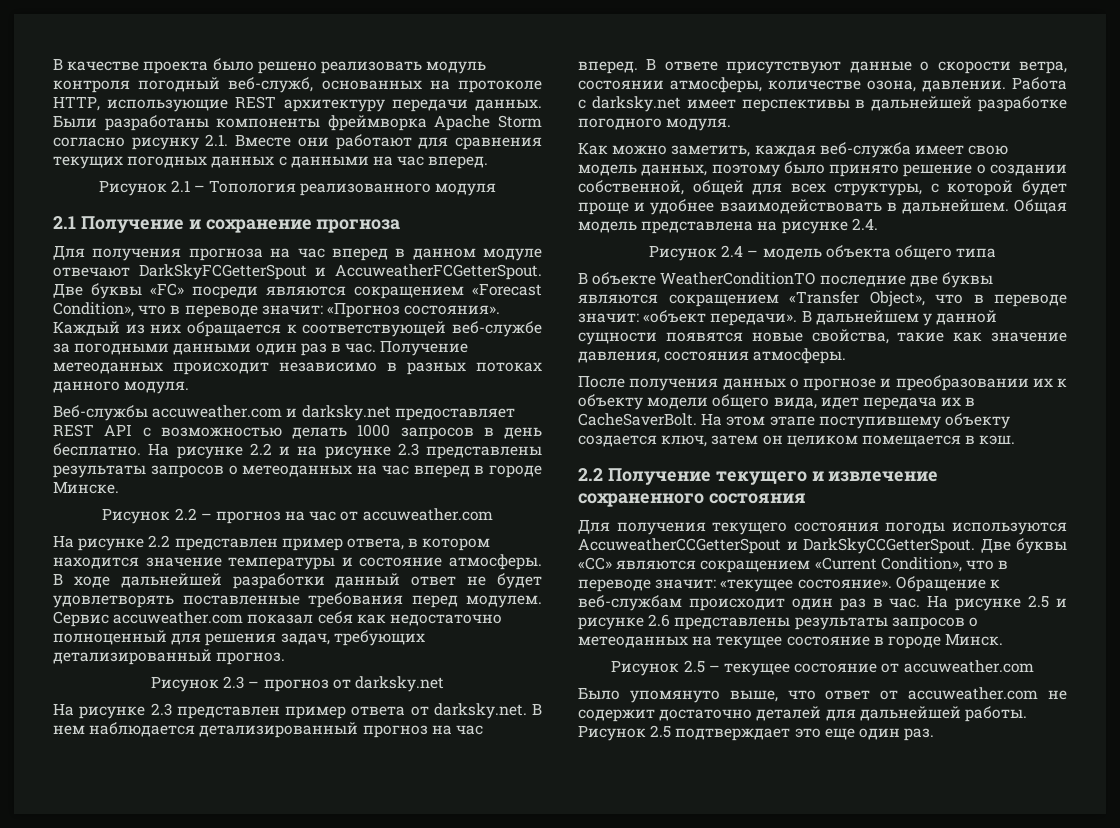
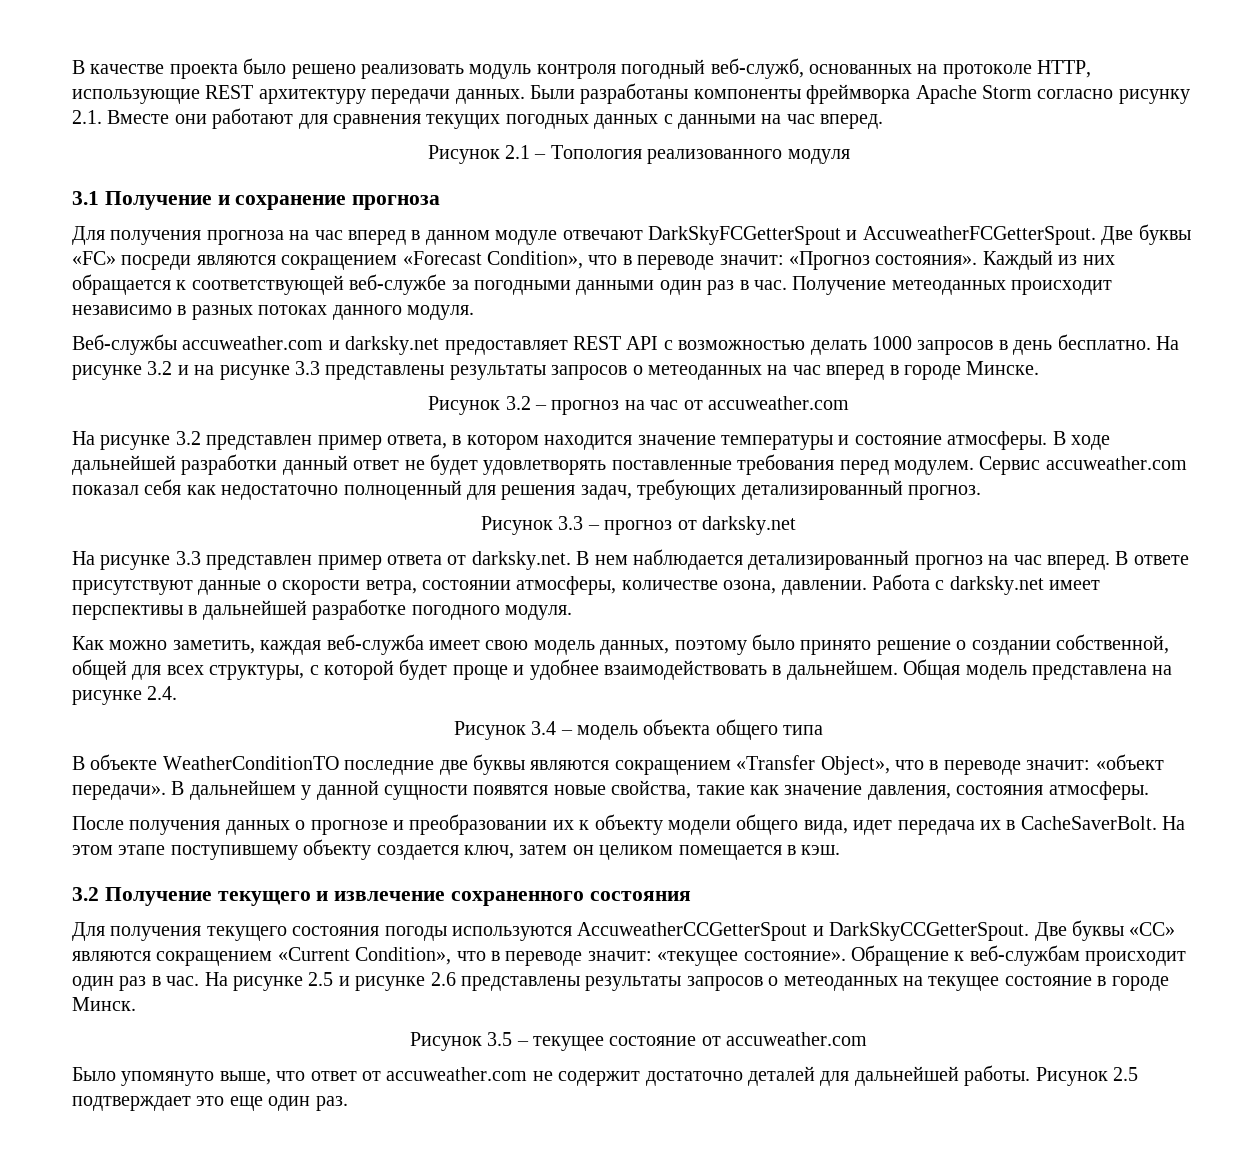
[53,216,76,229] 2.1 -> [72,191,99,205] 3.1
[249,443,272,455] 2.2 -> [147,361,173,375] 3.2
[397,443,419,456] 2.3 -> [295,361,320,375] 3.3
[174,508,197,520] 2.2 -> [505,396,531,410] 3.2
[148,535,171,547] 2.2 -> [175,431,201,445] 3.2
[223,676,245,689] 2.3 -> [558,516,584,530] 3.3
[150,703,172,716] 2.3 -> [175,551,201,565] 3.3
[721,245,744,257] 2.4 -> [531,721,557,735] 3.4
[578,468,603,481] 2.2 -> [72,887,99,901] 3.2
[683,660,705,673] 2.5 -> [487,1032,513,1046] 3.5

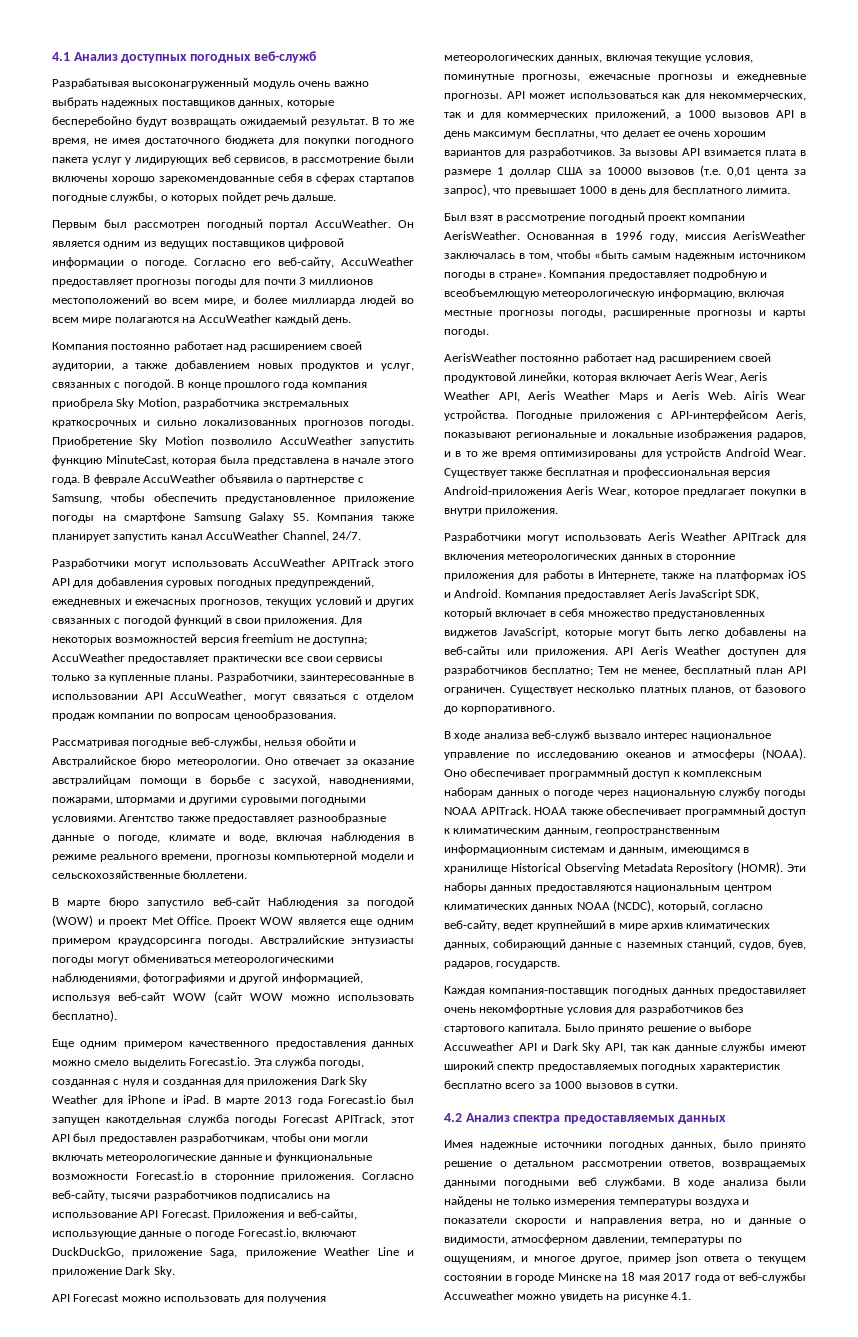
[72,58,1092,79] [72,83,1190,104] [72,108,884,129] [427,145,850,164] [72,191,441,210] [72,224,1191,245] [72,250,1115,270] [72,274,1113,295] [72,305,474,320] [72,334,1179,355] [72,361,1040,380] [428,396,849,415] [72,431,1110,450] [72,454,1187,475] [72,479,981,500] [481,516,796,535] [72,549,1189,570] [72,574,1101,595] [72,599,572,620] [72,634,1169,655] [72,659,1173,680] [72,686,178,705] [453,719,824,740] [72,754,1164,775] [72,780,1149,800] [72,814,1186,835] [72,839,841,860] [72,887,691,906] [72,920,1176,941] [72,945,1187,966] [72,972,1169,991] [72,997,136,1011] [409,1032,868,1051] [72,1065,1138,1086] [72,1096,348,1111] В качестве проекта было решено реализовать модуль контроля погодный веб-служб, основанных на протоколе HTTP, использующие REST архитектуру передачи данных. Были разработаны компоненты фреймворка Apache Storm согласно рисунку 2.1. Вместе они работают для сравнения текущих погодных данных с данными на час вперед. // Рисунок 2.1 – Топология реализованного модуля // 3.1 Получение и сохранение прогноза // Для получения прогноза на час вперед в данном модуле отвечают DarkSkyFCGetterSpout и AccuweatherFCGetterSpout. Две буквы «FC» посреди являются сокращением «Forecast Condition», что в переводе значит: «Прогноз состояния». Каждый из них обращается к соответствующей веб-службе за погодными данными один раз в час. Получение метеоданных происходит независимо в разных потоках данного модуля. // Веб-службы accuweather.com и darksky.net предоставляет REST API с возможностью делать 1000 запросов в день бесплатно. На рисунке 3.2 и на рисунке 3.3 представлены результаты запросов о метеоданных на час вперед в городе Минске. // Рисунок 3.2 – прогноз на час от accuweather.com // На рисунке 3.2 представлен пример ответа, в котором находится значение температуры и состояние атмосферы. В ходе дальнейшей разработки данный ответ не будет удовлетворять поставленные требования перед модулем. Сервис accuweather.com показал себя как недостаточно полноценный для решения задач, требующих детализированный прогноз. // Рисунок 3.3 – прогноз от darksky.net // На рисунке 3.3 представлен пример ответа от darksky.net. В нем наблюдается детализированный прогноз на час вперед. В ответе присутствуют данные о скорости ветра, состоянии атмосферы, количестве озона, давлении. Работа с darksky.net имеет перспективы в дальнейшей разработке погодного модуля. // Как можно заметить, каждая веб-служба имеет свою модель данных, поэтому было принято решение о создании собственной, общей для всех структуры, с которой будет проще и удобнее взаимодействовать в дальнейшем. Общая модель представлена на рисунке 2.4. // Рисунок 3.4 – модель объекта общего типа // В объекте WeatherConditionTO последние две буквы являются сокращением «Transfer Object», что в переводе значит: «объект передачи». В дальнейшем у данной сущности появятся новые свойства, такие как значение давления, состояния атмосферы. // После получения данных о прогнозе и преобразовании их к объекту модели общего вида, идет передача их в CacheSaverBolt. На этом этапе поступившему объекту создается ключ, затем он целиком помещается в кэш. // 3.2 Получение текущего и извлечение сохраненного состояния // Для получения текущего состояния погоды используются AccuweatherCCGetterSpout и DarkSkyCCGetterSpout. Две буквы «СС» являются сокращением «Current Condition», что в переводе значит: «текущее состояние». Обращение к веб-службам происходит один раз в час. На рисунке 2.5 и рисунке 2.6 представлены результаты запросов о метеоданных на текущее состояние в городе Минск. // Рисунок 3.5 – текущее состояние от accuweather.com // Было упомянуто выше, что ответ от accuweather.com не содержит достаточно деталей для дальнейшей работы. Рисунок 2.5 подтверждает это еще один раз. -> [52,51,317,63] [52,78,369,89] [52,97,334,108] [52,116,414,127] [52,135,414,146] [52,154,414,165] [52,173,414,184] [52,192,337,203] [52,219,414,230] [52,238,344,249] [52,257,414,268] [52,277,374,287] [52,295,414,306] [52,314,352,325] [52,341,362,352] [52,360,414,371] [52,379,367,390] [52,398,349,409] [52,420,414,428] [52,436,414,447] [52,455,415,466] [52,474,364,485] [52,493,414,504] [52,512,414,523] [52,531,361,542] [52,558,414,569] [52,577,374,588] [52,596,415,607] [52,615,362,626] [52,634,367,645] [52,653,383,664] [52,672,414,683] [52,691,414,702] [52,710,336,721] [52,737,356,748] [52,756,414,767] [52,775,414,786] [52,797,366,805] [52,813,386,824] [52,832,414,843] [52,851,414,862] [52,870,248,879] [52,897,414,908] [52,915,414,927] [52,935,414,946] [52,954,335,965] [52,973,363,984] [52,991,414,1003] [52,1010,117,1022] [52,1039,414,1049] [52,1057,365,1068] [52,1076,367,1087] [52,1095,414,1106] [52,1114,414,1125] [52,1133,369,1144] [52,1152,372,1163] [52,1171,414,1182] [52,1190,330,1201] [52,1209,357,1220] [52,1228,356,1239] [52,1247,415,1258] [52,1266,175,1277] [52,1294,326,1304] [444,55,753,63] [444,74,806,82] [444,91,806,101] [444,109,806,120] [444,128,766,139] [444,147,806,158] [444,165,806,177] [444,184,790,196] [444,212,746,223] [444,231,806,242] [444,250,806,261] [444,269,768,280] [444,288,785,299] [444,310,806,318] [444,329,489,337] [444,353,771,364] [444,372,768,383] [444,391,806,402] [444,410,806,421] [444,429,806,440] [444,448,806,459] [444,467,770,478] [444,486,806,497] [444,508,559,516] [444,532,806,543] [444,554,735,562] [444,570,806,581] [444,589,760,600] [444,608,765,619] [444,627,806,638] [444,646,806,657] [444,665,806,676] [444,684,806,695] [444,706,556,714] [444,730,772,741] [444,748,806,760] [444,768,762,779] [444,787,806,798] [444,806,806,817] [444,828,721,836] [444,844,749,855] [444,862,806,874] [444,882,772,893] [444,900,763,912] [444,920,771,931] [444,939,806,950] [444,961,561,969] [444,986,806,996] [444,1004,744,1015] [444,1023,752,1034] [444,1042,806,1053] [444,1061,780,1072] [444,1080,679,1091] [444,1113,726,1124] [444,1139,806,1150] [444,1161,806,1169] [444,1177,806,1188] [444,1196,750,1207] [444,1218,806,1226] [444,1234,742,1245] [444,1253,806,1264] [444,1272,806,1283] [444,1291,691,1302] 4.1 Анализ доступных погодных веб-служб // Разрабатывая высоконагруженный модуль очень важно выбрать надежных поставщиков данных, которые бесперебойно будут возвращать ожидаемый результат. В то же время, не имея достаточного бюджета для покупки погодного пакета услуг у лидирующих веб сервисов, в рассмотрение были включены хорошо зарекомендованные себя в сферах стартапов погодные службы, о которых пойдет речь дальше. // Первым был рассмотрен погодный портал AccuWeather. Он является одним из ведущих поставщиков цифровой информации о погоде. Согласно его веб-сайту, AccuWeather предоставляет прогнозы погоды для почти 3 миллионов местоположений во всем мире, и более миллиарда людей во всем мире полагаются на AccuWeather каждый день. // Компания постоянно работает над расширением своей аудитории, а также добавлением новых продуктов и услуг, связанных с погодой. В конце прошлого года компания приобрела Sky Motion, разработчика экстремальных краткосрочных и сильно локализованных прогнозов погоды. Приобретение Sky Motion позволило AccuWeather запустить функцию MinuteCast, которая была представлена в начале этого года. В феврале AccuWeather объявила о партнерстве с Samsung, чтобы обеспечить предустановленное приложение погоды на смартфоне Samsung Galaxy S5. Компания также планирует запустить канал AccuWeather Channel, 24/7. // Разработчики могут использовать AccuWeather APITrack этого API для добавления суровых погодных предупреждений, ежедневных и ежечасных прогнозов, текущих условий и других связанных с погодой функций в свои приложения. Для некоторых возможностей версия freemium не доступна; AccuWeather предоставляет практически все свои сервисы только за купленные планы. Разработчики, заинтересованные в использовании API AccuWeather, могут связаться с отделом продаж компании по вопросам ценообразования. // Рассматривая погодные веб-службы, нельзя обойти и Австралийское бюро метеорологии. Оно отвечает за оказание австралийцам помощи в борьбе с засухой, наводнениями, пожарами, штормами и другими суровыми погодными условиями. Агентство также предоставляет разнообразные данные о погоде, климате и воде, включая наблюдения в режиме реального времени, прогнозы компьютерной модели и сельскохозяйственные бюллетени. // В марте бюро запустило веб-сайт Наблюдения за погодой (WOW) и проект Met Office. Проект WOW является еще одним примером краудсорсинга погоды. Австралийские энтузиасты погоды могут обмениваться метеорологическими наблюдениями, фотографиями и другой информацией, используя веб-сайт WOW (сайт WOW можно использовать бесплатно). // Еще одним примером качественного предоставления данных можно смело выделить Forecast.io. Эта служба погоды, созданная с нуля и созданная для приложения Dark Sky Weather для iPhone и iPad. В марте 2013 года Forecast.io был запущен какотдельная служба погоды Forecast APITrack, этот API был предоставлен разработчикам, чтобы они могли включать метеорологические данные и функциональные возможности Forecast.io в сторонние приложения. Согласно веб-сайту, тысячи разработчиков подписались на использование API Forecast. Приложения и веб-сайты, использующие данные о погоде Forecast.io, включают DuckDuckGo, приложение Saga, приложение Weather Line и приложение Dark Sky. // API Forecast можно использовать для получения метеорологических данных, включая текущие условия, поминутные прогнозы, ежечасные прогнозы и ежедневные прогнозы. API может использоваться как для некоммерческих, так и для коммерческих приложений, а 1000 вызовов API в день максимум бесплатны, что делает ее очень хорошим вариантов для разработчиков. За вызовы API взимается плата в размере 1 доллар США за 10000 вызовов (т.е. 0,01 цента за запрос), что превышает 1000 в день для бесплатного лимита. // Был взят в рассмотрение погодный проект компании AerisWeather. Основанная в 1996 году, миссия AerisWeather заключалась в том, чтобы «быть самым надежным источником погоды в стране». Компания предоставляет подробную и всеобъемлющую метеорологическую информацию, включая местные прогнозы погоды, расширенные прогнозы и карты погоды. // AerisWeather постоянно работает над расширением своей продуктовой линейки, которая включает Aeris Wear, Aeris Weather API, Aeris Weather Maps и Aeris Web. Airis Wear устройства. Погодные приложения с API-интерфейсом Aeris, показывают региональные и локальные изображения радаров, и в то же время оптимизированы для устройств Android Wear. Существует также бесплатная и профессиональная версия Android-приложения Aeris Wear, которое предлагает покупки в внутри приложения. // Разработчики могут использовать Aeris Weather APITrack для включения метеорологических данных в сторонние приложения для работы в Интернете, также на платформах iOS и Android. Компания предоставляет Aeris JavaScript SDK, который включает в себя множество предустановленных виджетов JavaScript, которые могут быть легко добавлены на веб-сайты или приложения. API Aeris Weather доступен для разработчиков бесплатно; Тем не менее, бесплатный план API ограничен. Существует несколько платных планов, от базового до корпоративного. // В ходе анализа веб-служб вызвало интерес национальное управление по исследованию океанов и атмосферы (NOAA). Оно обеспечивает программный доступ к комплексным наборам данных о погоде через национальную службу погоды NOAA APITrack. НОАА также обеспечивает программный доступ к климатическим данным, геопространственным информационным системам и данным, имеющимся в хранилище Historical Observing Metadata Repository (HOMR). Эти наборы данных предоставляются национальным центром климатических данных NOAA (NCDC), который, согласно веб-сайту, ведет крупнейший в мире архив климатических данных, собирающий данные с наземных станций, судов, буев, радаров, государств. // Каждая компания-поставщик погодных данных предоставиляет очень некомфортные условия для разработчиков без стартового капитала. Было принято решение о выборе Accuweather API и Dark Sky API, так как данные службы имеют широкий спектр предоставляемых погодных характеристик бесплатно всего за 1000 вызовов в сутки. // 4.2 Анализ спектра предоставляемых данных // Имея надежные источники погодных данных, было принято решение о детальном рассмотрении ответов, возвращаемых данными погодными веб службами. В ходе анализа были найдены не только измерения температуры воздуха и показатели скорости и направления ветра, но и данные о видимости, атмосферном давлении, температуры по ощущениям, и многое другое, пример json ответа о текущем состоянии в городе Минске на 18 мая 2017 года от веб-службы Accuweather можно увидеть на рисунке 4.1.

